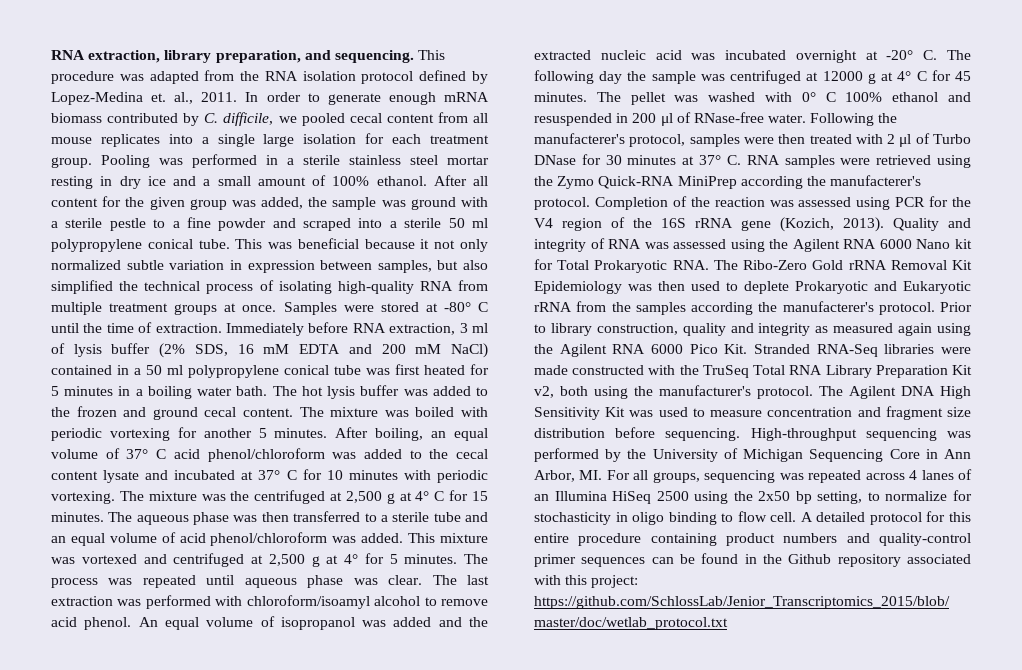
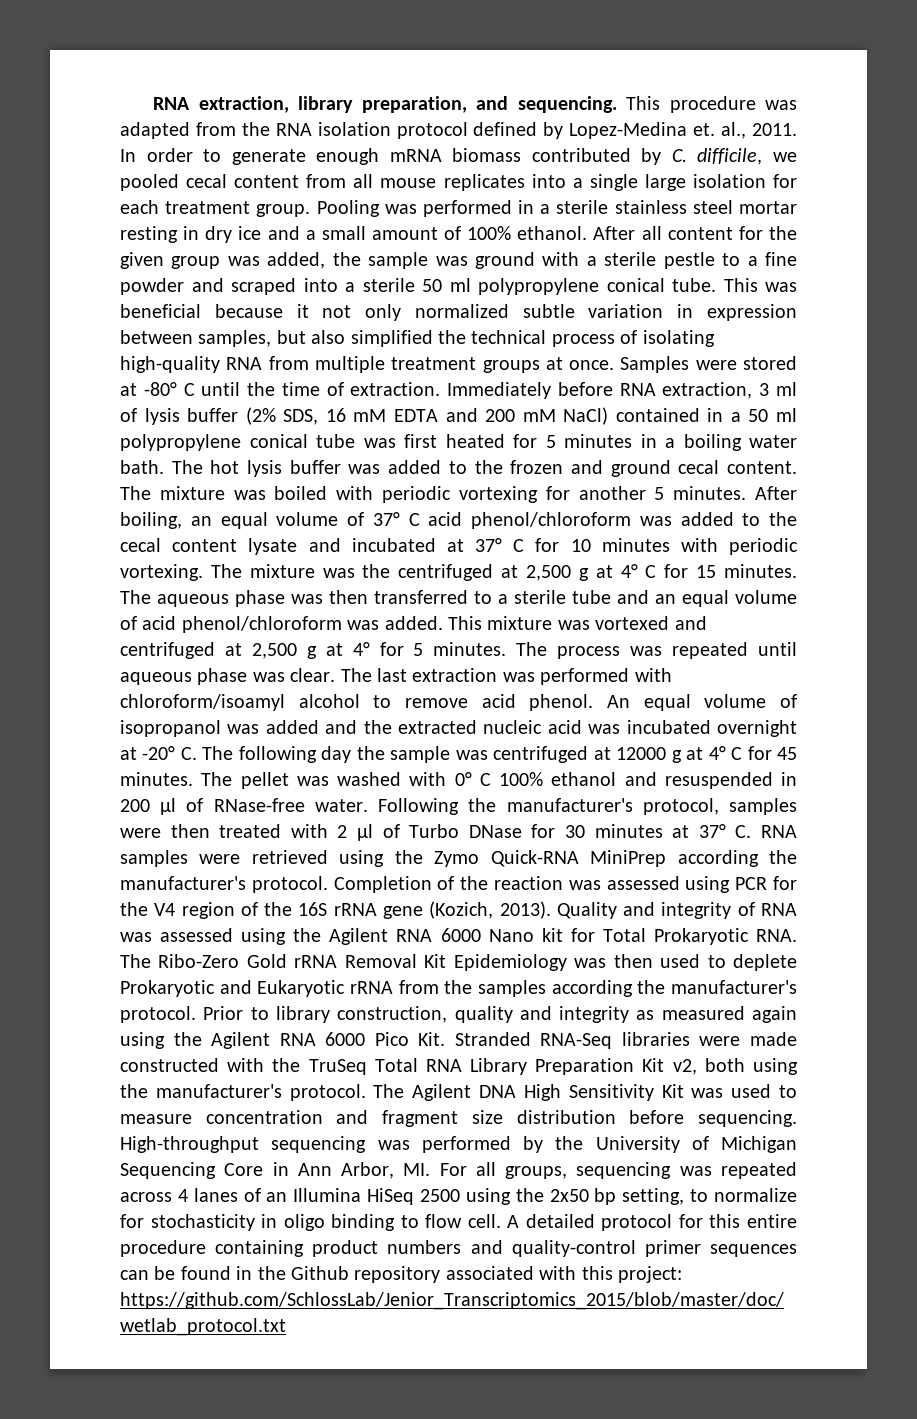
[534,133,625,144] manufacterer's -> [506,798,633,812] manufacturer's
[830,175,922,186] manufacterer's -> [120,876,246,890] manufacturer's
[782,301,874,312] manufacterer's -> [671,980,797,994] manufacturer's

